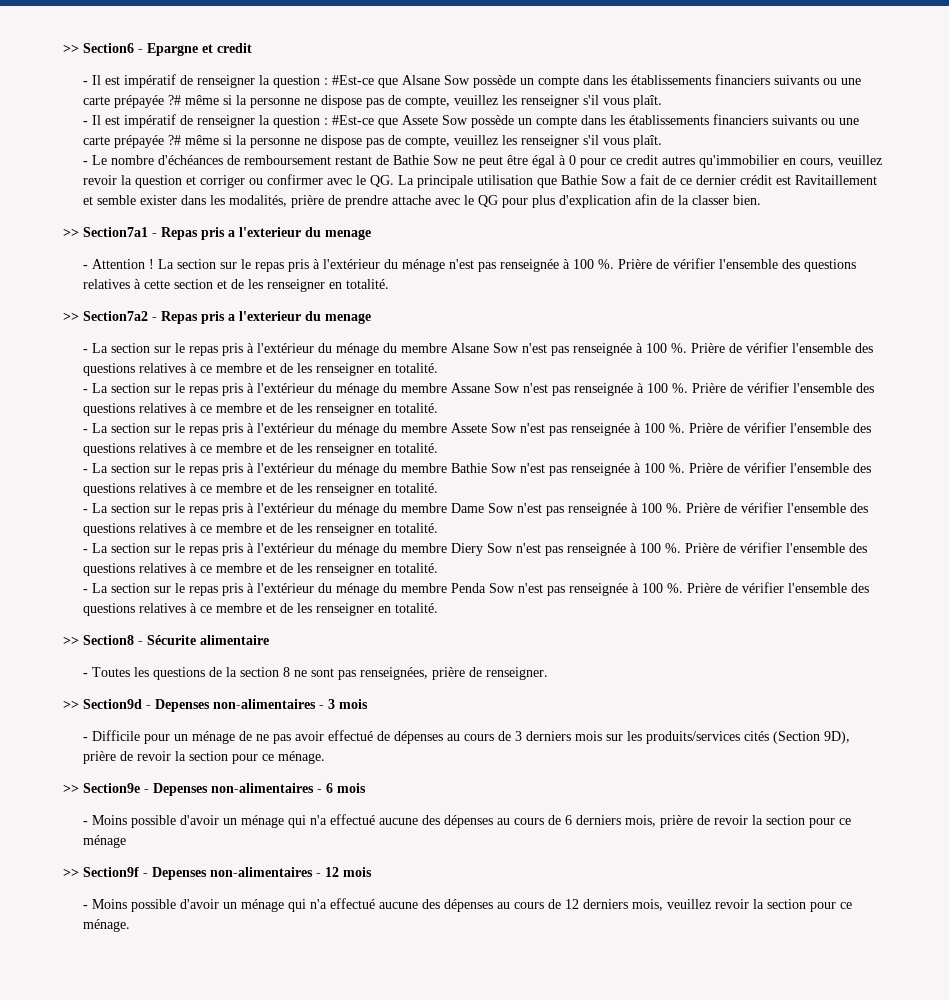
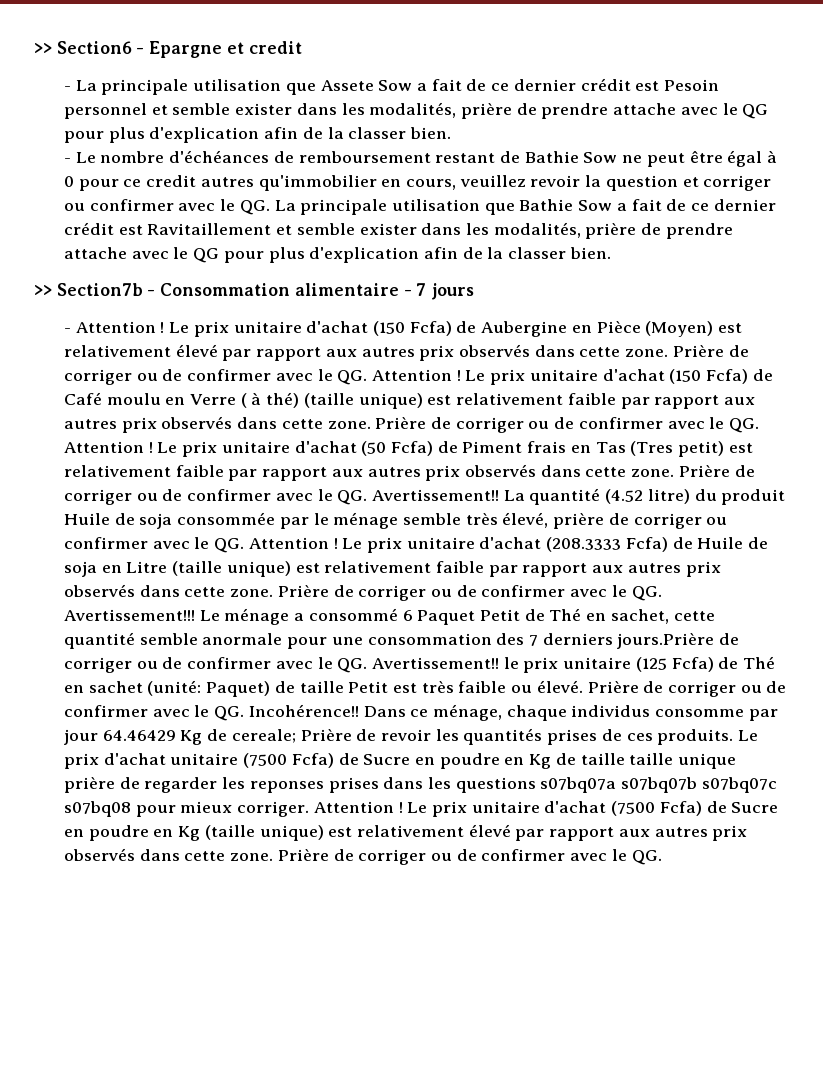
[91,74,861,88] [82,95,662,108] [82,114,859,128] [82,135,662,148] Il est impératif de renseigner la question : #Est-ce que Alsane Sow possède un compte dans les établissements financiers suivants ou une carte prépayée ?# même si la personne ne dispose pas de compte, veuillez les renseigner s'il vous plaît. // - Il est impératif de renseigner la question : #Est-ce que Assete Sow possède un compte dans les établissements financiers suivants ou une carte prépayée ?# même si la personne ne dispose pas de compte, veuillez les renseigner s'il vous plaît. -> [75,78,720,95] [63,102,769,119] [63,127,451,143] La principale utilisation que Assete Sow a fait de ce dernier crédit est Pesoin personnel et semble exister dans les modalités, prière de prendre attache avec le QG pour plus d'explication afin de la classer bien.
[83,227,371,240] [82,258,856,272] [82,279,389,292] [63,311,371,324] [82,342,873,356] [82,363,438,376] [82,382,874,396] [82,403,438,416] [82,422,871,436] [82,443,438,456] [82,462,871,476] [82,483,438,496] [82,502,868,516] [82,523,438,536] [82,542,867,556] [82,563,438,576] [82,582,869,596] [82,603,438,616] [63,635,269,645] [82,667,548,680] [63,699,368,712] [82,730,850,744] [82,751,325,764] [63,783,366,796] [82,814,851,828] [82,835,126,848] [63,867,372,880] [82,898,852,912] [82,919,130,932] Section7a1 - Repas pris a l'exterieur du menage // - Attention ! La section sur le repas pris à l'extérieur du ménage n'est pas renseignée à 100 %. Prière de vérifier l'ensemble des questions relatives à cette section et de les renseigner en totalité. // >> Section7a2 - Repas pris a l'exterieur du menage // - La section sur le repas pris à l'extérieur du ménage du membre Alsane Sow n'est pas renseignée à 100 %. Prière de vérifier l'ensemble des questions relatives à ce membre et de les renseigner en totalité. // - La section sur le repas pris à l'extérieur du ménage du membre Assane Sow n'est pas renseignée à 100 %. Prière de vérifier l'ensemble des questions relatives à ce membre et de les renseigner en totalité. // - La section sur le repas pris à l'extérieur du ménage du membre Assete Sow n'est pas renseignée à 100 %. Prière de vérifier l'ensemble des questions relatives à ce membre et de les renseigner en totalité. // - La section sur le repas pris à l'extérieur du ménage du membre Bathie Sow n'est pas renseignée à 100 %. Prière de vérifier l'ensemble des questions relatives à ce membre et de les renseigner en totalité. // - La section sur le repas pris à l'extérieur du ménage du membre Dame Sow n'est pas renseignée à 100 %. Prière de vérifier l'ensemble des questions relatives à ce membre et de les renseigner en totalité. // - La section sur le repas pris à l'extérieur du ménage du membre Diery Sow n'est pas renseignée à 100 %. Prière de vérifier l'ensemble des questions relatives à ce membre et de les renseigner en totalité. // - La section sur le repas pris à l'extérieur du ménage du membre Penda Sow n'est pas renseignée à 100 %. Prière de vérifier l'ensemble des questions relatives à ce membre et de les renseigner en totalité. // >> Section8 - Sécurite alimentaire // - Toutes les questions de la section 8 ne sont pas renseignées, prière de renseigner. // >> Section9d - Depenses non-alimentaires - 3 mois // - Difficile pour un ménage de ne pas avoir effectué de dépenses au cours de 3 derniers mois sur les produits/services cités (Section 9D), prière de revoir la section pour ce ménage. // >> Section9e - Depenses non-alimentaires - 6 mois // - Moins possible d'avoir un ménage qui n'a effectué aucune des dépenses au cours de 6 derniers mois, prière de revoir la section pour ce ménage // >> Section9f - Depenses non-alimentaires - 12 mois // - Moins possible d'avoir un ménage qui n'a effectué aucune des dépenses au cours de 12 derniers mois, veuillez revoir la section pour ce ménage. -> [56,283,475,300] [63,321,743,337] [63,344,749,361] [63,369,773,385] [63,392,756,409] [63,416,760,433] [63,441,753,457] [63,464,755,481] [63,488,786,505] [63,512,728,529] [63,537,769,553] [63,561,721,577] [63,584,662,601] [63,608,715,625] [63,632,740,649] [63,656,776,673] [63,680,787,697] [63,704,778,721] [63,728,759,745] [63,753,737,769] [63,777,777,793] [63,801,779,817] [63,824,748,841] [63,848,662,865] Section7b - Consommation alimentaire - 7 jours // - Attention ! Le prix unitaire d'achat (150 Fcfa) de Aubergine en Pièce (Moyen) est relativement élevé par rapport aux autres prix observés dans cette zone. Prière de corriger ou de confirmer avec le QG. Attention ! Le prix unitaire d'achat (150 Fcfa) de Café moulu en Verre ( à thé) (taille unique) est relativement faible par rapport aux autres prix observés dans cette zone. Prière de corriger ou de confirmer avec le QG. Attention ! Le prix unitaire d'achat (50 Fcfa) de Piment frais en Tas (Tres petit) est relativement faible par rapport aux autres prix observés dans cette zone. Prière de corriger ou de confirmer avec le QG. Avertissement!! La quantité (4.52 litre) du produit Huile de soja consommée par le ménage semble très élevé, prière de corriger ou confirmer avec le QG. Attention ! Le prix unitaire d'achat (208.3333 Fcfa) de Huile de soja en Litre (taille unique) est relativement faible par rapport aux autres prix observés dans cette zone. Prière de corriger ou de confirmer avec le QG. Avertissement!!! Le ménage a consommé 6 Paquet Petit de Thé en sachet, cette quantité semble anormale pour une consommation des 7 derniers jours.Prière de corriger ou de confirmer avec le QG. Avertissement!! le prix unitaire (125 Fcfa) de Thé en sachet (unité: Paquet) de taille Petit est très faible ou élevé. Prière de corriger ou de confirmer avec le QG. Incohérence!! Dans ce ménage, chaque individus consomme par jour 64.46429 Kg de cereale; Prière de revoir les quantités prises de ces produits. Le prix d'achat unitaire (7500 Fcfa) de Sucre en poudre en Kg de taille taille unique prière de regarder les reponses prises dans les questions s07bq07a s07bq07b s07bq07c s07bq08 pour mieux corriger. Attention ! Le prix unitaire d'achat (7500 Fcfa) de Sucre en poudre en Kg (taille unique) est relativement élevé par rapport aux autres prix observés dans cette zone. Prière de corriger ou de confirmer avec le QG.

